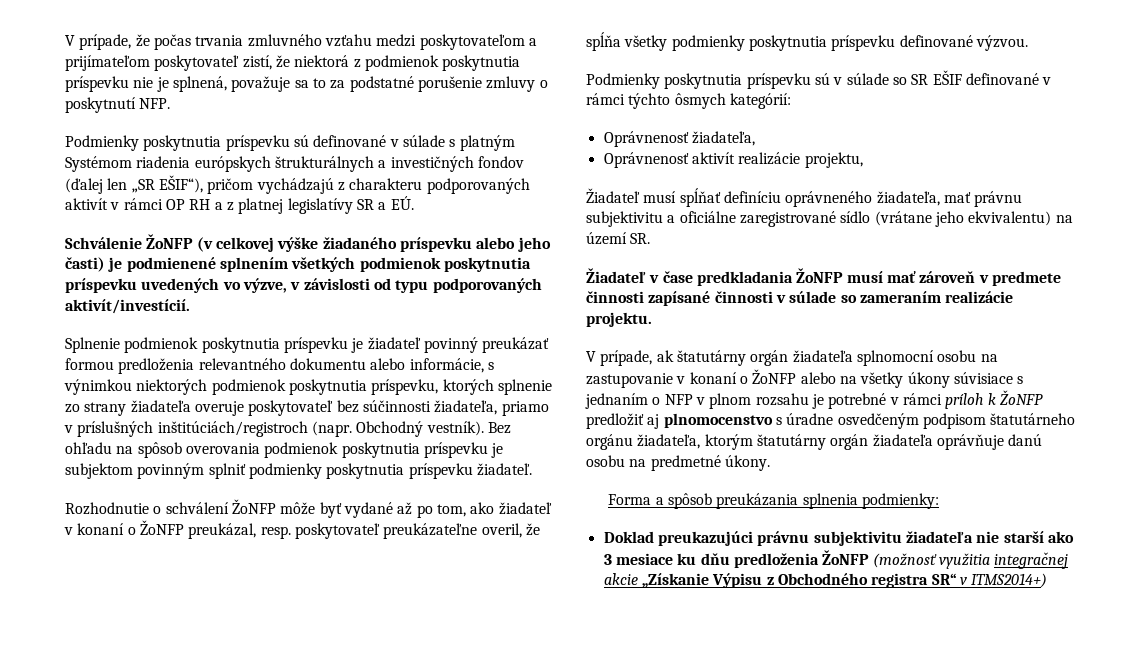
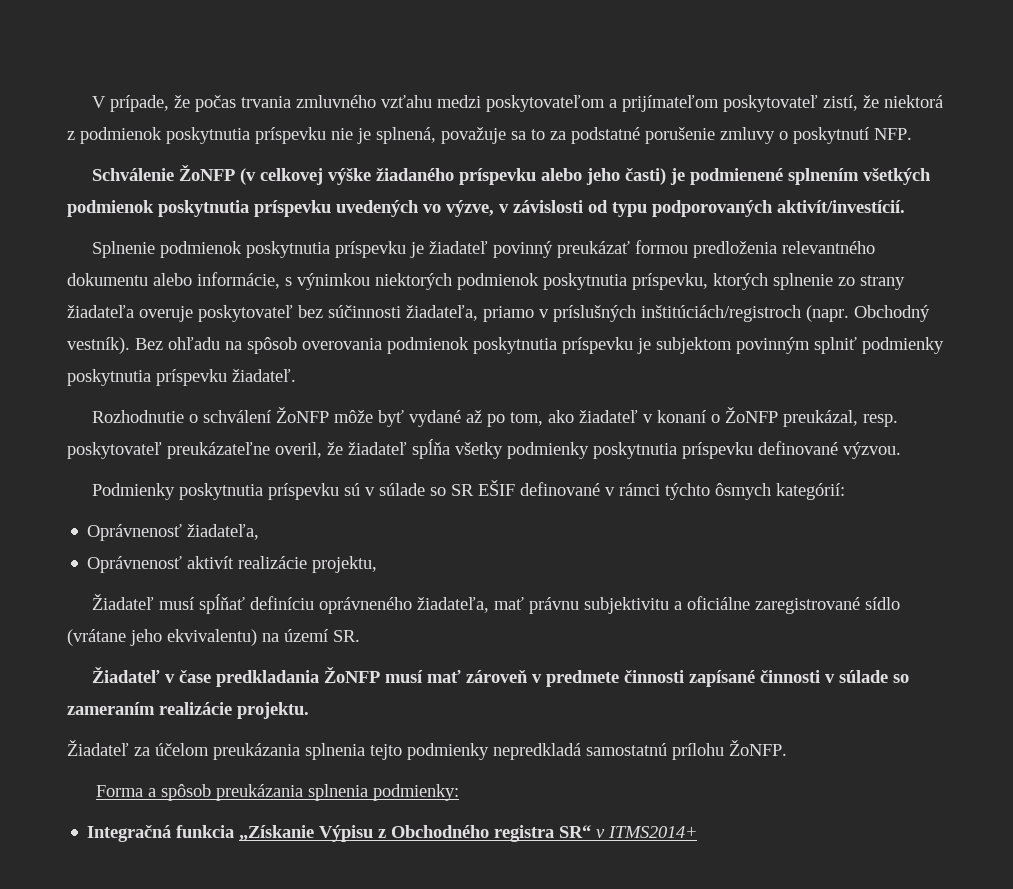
[65,135,515,151] [65,156,524,172] [65,175,530,194] [65,196,414,214] // Podmienky poskytnutia príspevku sú definované v súlade s platným Systémom riadenia európskych štrukturálnych a investičných fondov (ďalej len „SR EŠIF“), pričom vychádzajú z charakteru podporovaných aktivít v rámci OP RH a z platnej legislatívy SR a EÚ. -> (912, 134) none
(540, 529) none -> [348,442,407,455] žiadateľ
[586,350,998,366] [586,369,1024,388] [585,390,1043,409] [586,413,1076,429] [586,434,1043,450] [586,455,770,471] V prípade, ak štatutárny orgán žiadateľa splnomocní osobu na zastupovanie v konaní o ŽoNFP alebo na všetky úkony súvisiace s jednaním o NFP v plnom rozsahu je potrebné v rámci príloh k ŽoNFP predložiť aj plnomocenstvo s úradne osvedčeným podpisom štatutárneho orgánu žiadateľa, ktorým štatutárny orgán žiadateľa oprávňuje danú osobu na predmetné úkony. -> [67,740,787,760] Žiadateľ za účelom preukázania splnenia tejto podmienky nepredkladá samostatnú prílohu ŽoNFP.
[603,531,1074,546] [603,550,1069,569] [603,573,638,585] Doklad preukazujúci právnu subjektivitu žiadateľa nie starší ako 3 mesiace ku dňu predloženia ŽoNFP (možnosť využitia integračnej akcie -> [87,825,235,842] Integračná funkcia
[971,573,1048,588] ITMS2014+) -> [608,826,698,838] ITMS2014+

